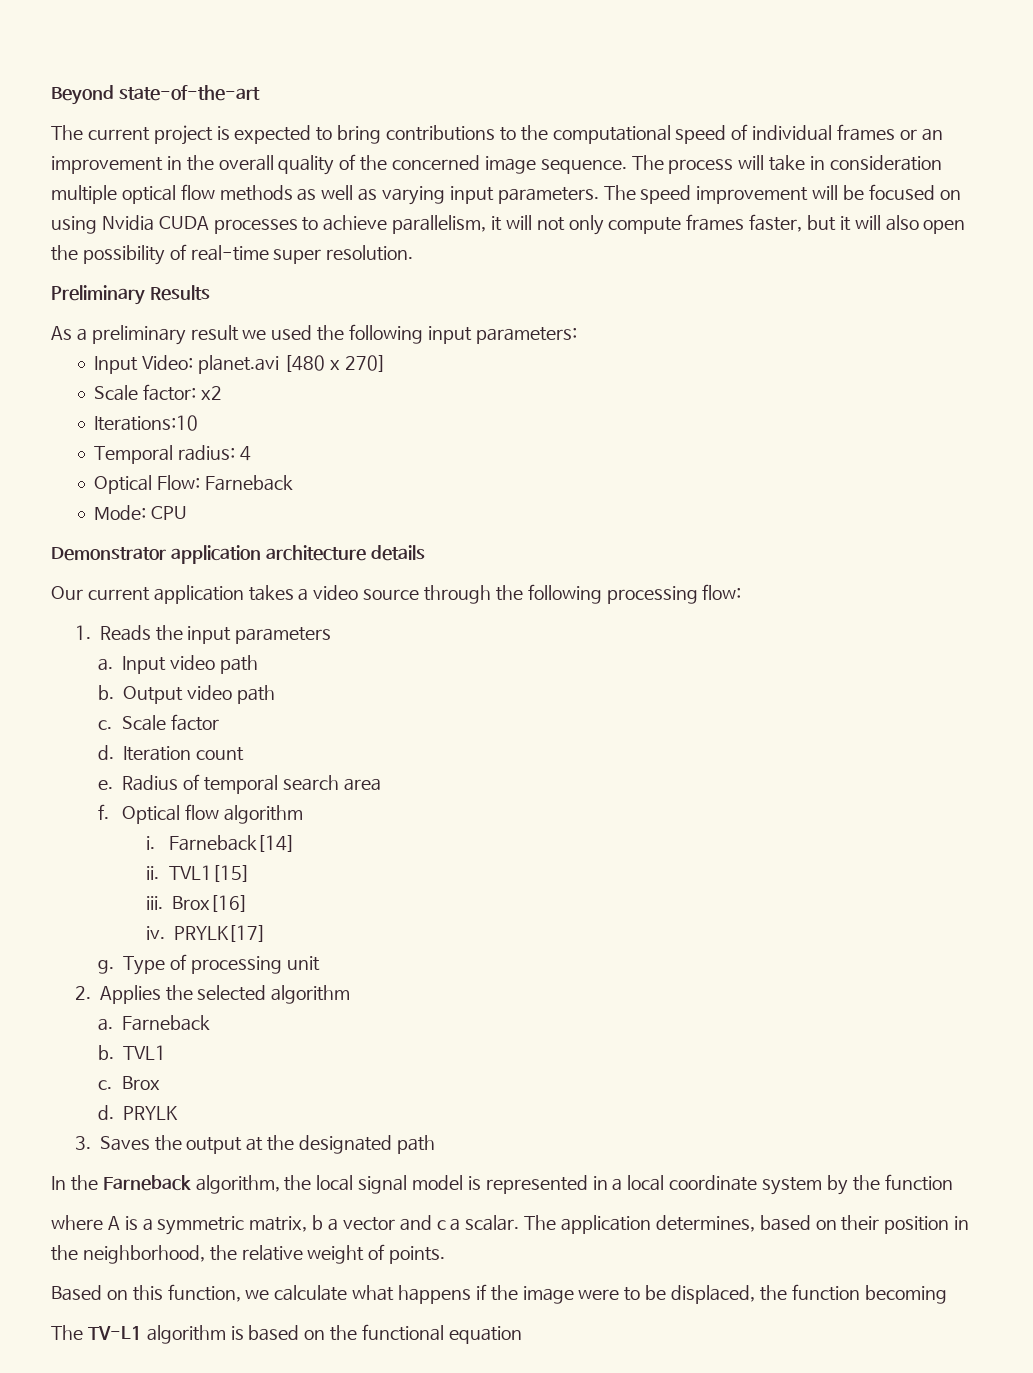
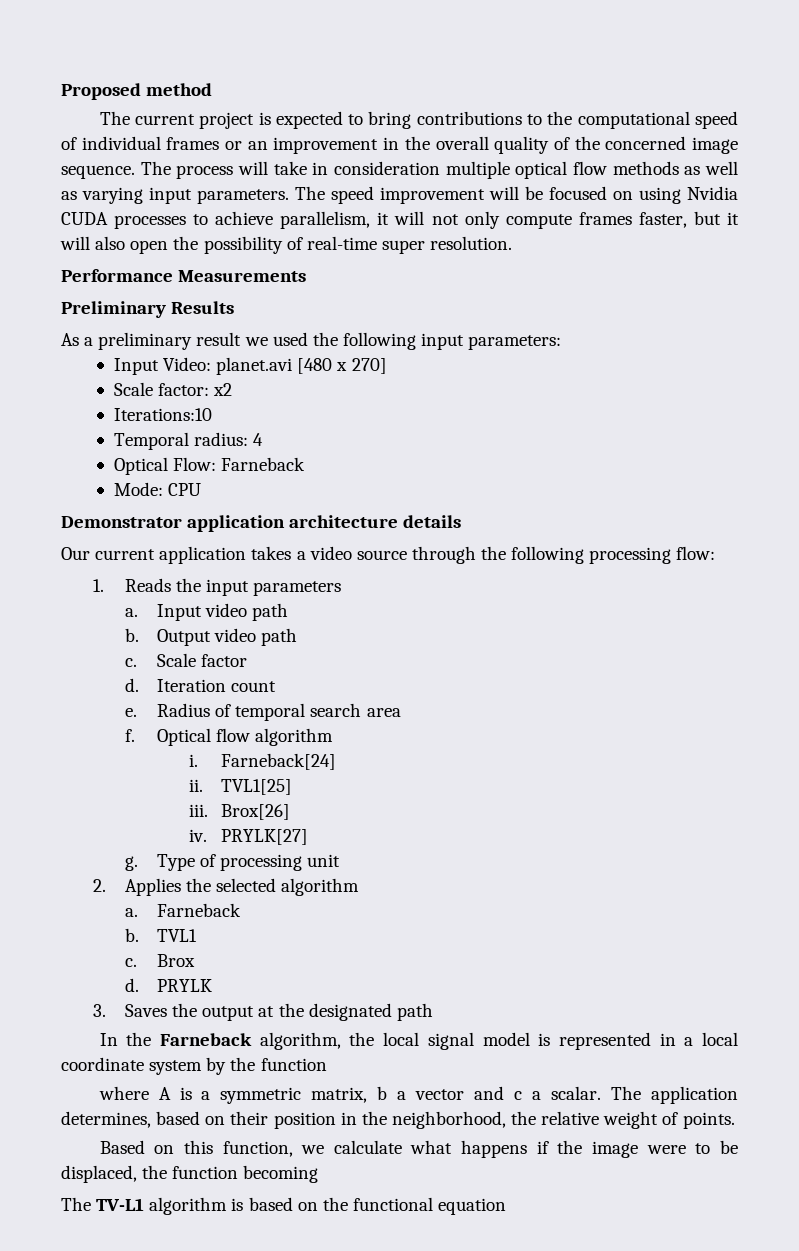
[51,85,260,105] Beyond state-of-the-art -> [61,83,213,100] Proposed method
(414, 253) none -> [61,269,307,282] // Performance Measurements
[169,835,296,852] Farneback[14] -> [221,753,337,770] Farneback[24]
[169,865,251,882] TVL1[15] -> [221,779,293,795] TVL1[25]
[171,895,248,912] Brox[16] -> [221,804,291,820] Brox[26]
[173,925,266,942] PRYLK[17] -> [221,829,309,845] PRYLK[27]

